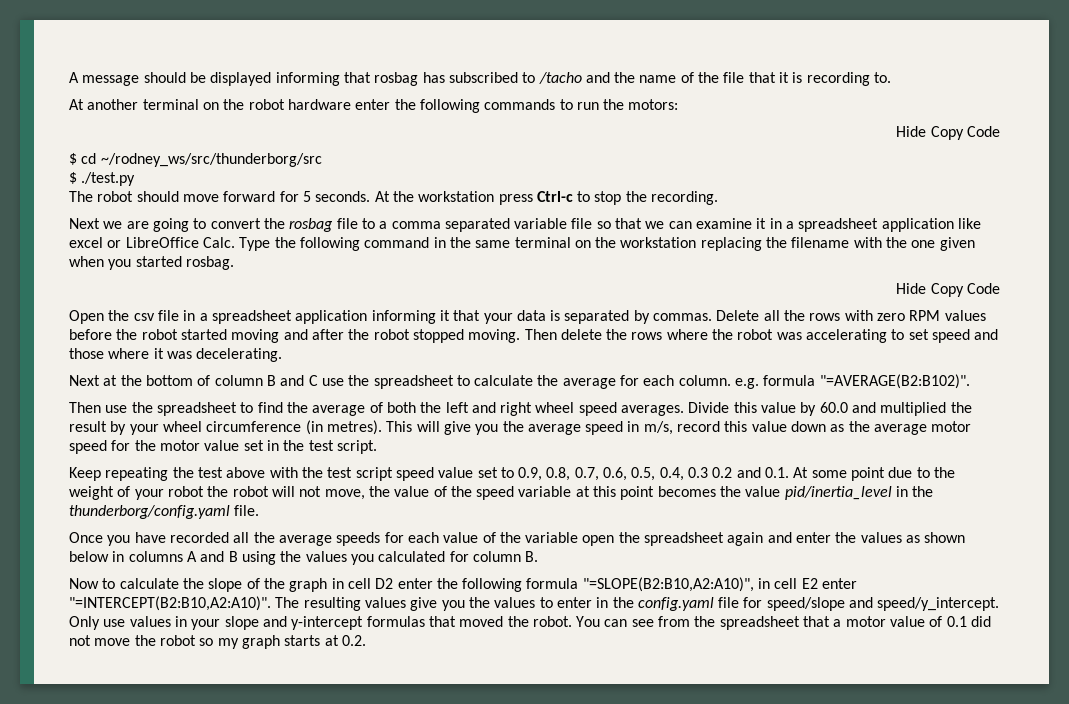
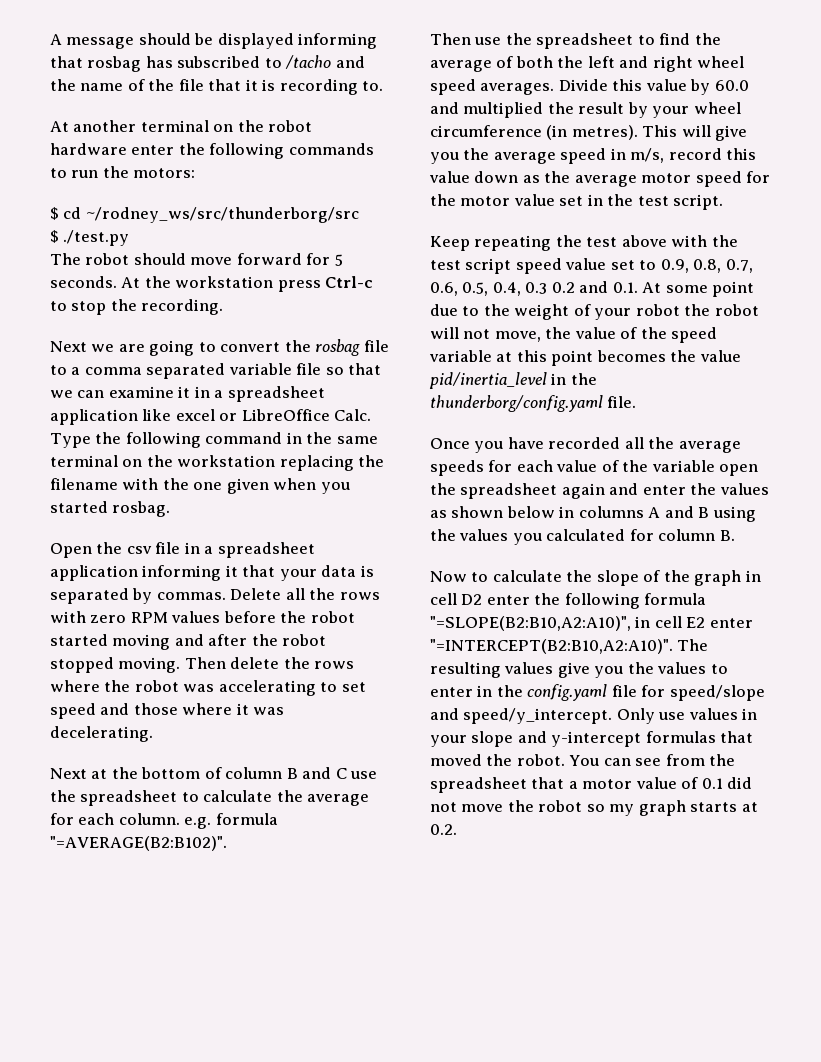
[896,126,1001,140] // Hide Copy Code -> (196, 173) none
[896,283,1001,297] // Hide Copy Code -> (171, 509) none

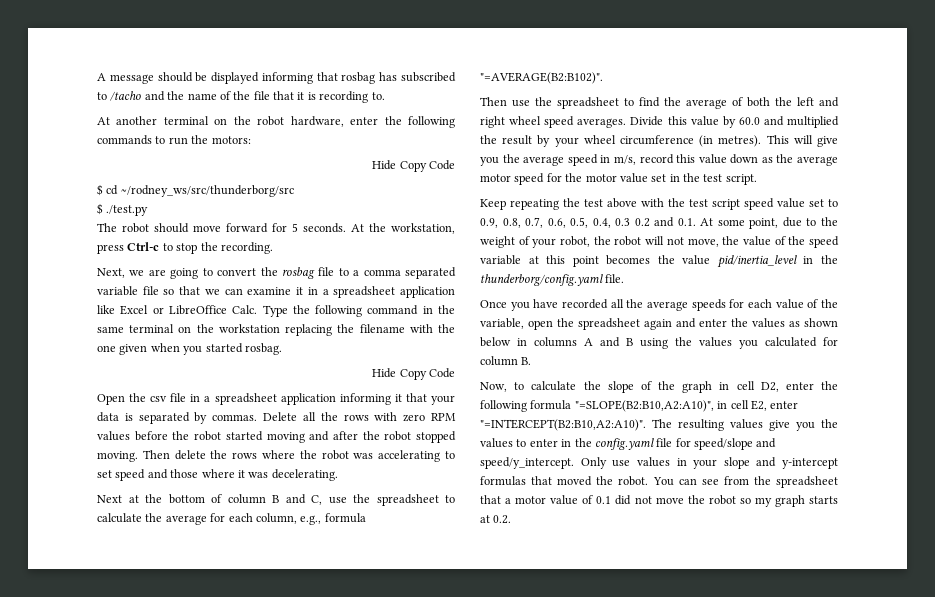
[50,143,127,155] hardware -> [290,116,344,127] hardware,
(196, 173) none -> [372,160,455,172] // Hide Copy Code
[175,276,274,288] workstation -> [391,223,455,234] workstation,
[50,341,87,352] Next -> [97,268,125,278] Next,
[175,409,215,421] excel -> [120,305,149,315] Excel
(171, 509) none -> [372,368,455,380] // Hide Copy Code
[335,768,347,779] C -> [311,495,322,505] C,
[118,813,212,829] column. e.g. -> [255,513,322,525] column, e.g.,
[712,281,755,297] point -> [749,218,779,229] point,
[635,304,680,316] robot -> [560,236,591,247] robot,
[651,460,715,472] variable -> [480,318,524,329] variable,
[430,571,467,582] Now -> [480,382,507,392] Now,
[461,594,483,605] D2 -> [760,382,779,392] D2,
[686,617,706,628] E2 -> [750,400,767,411] E2,

